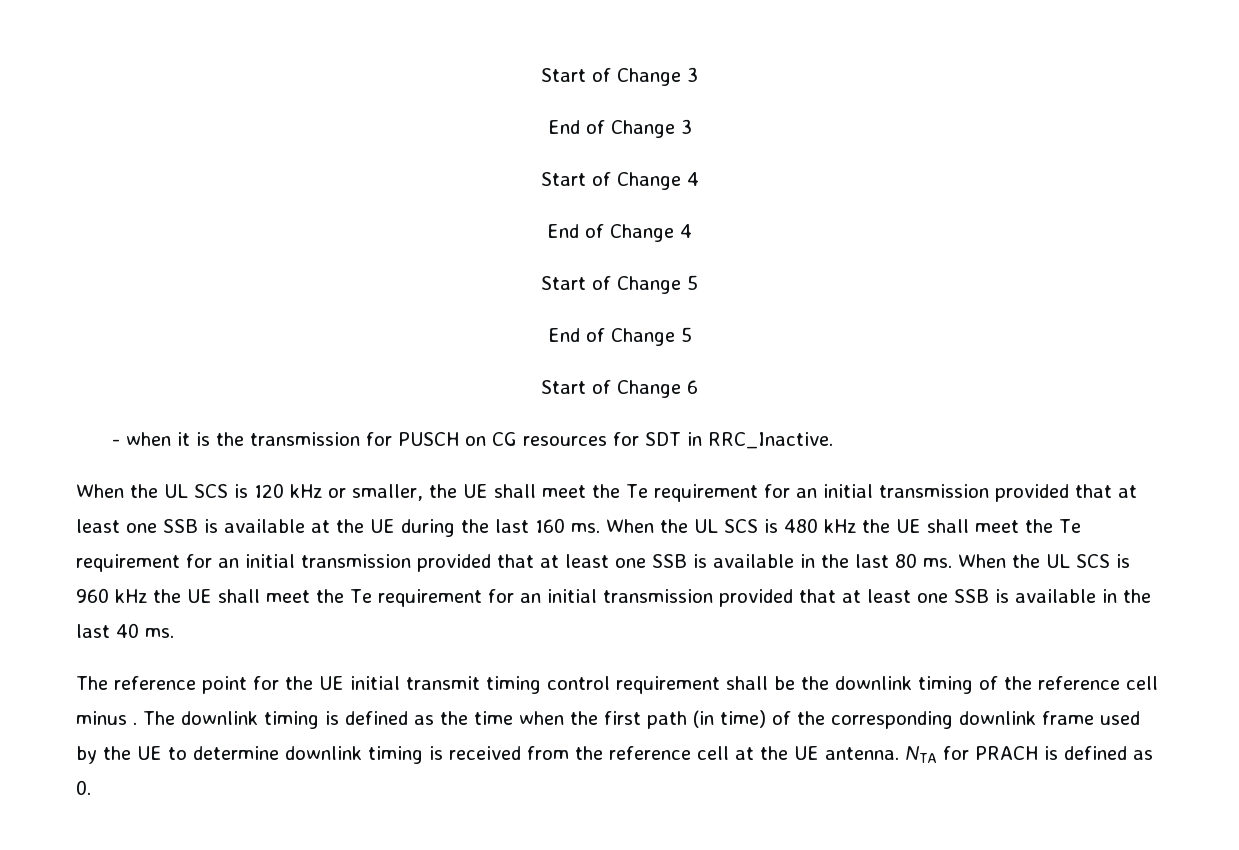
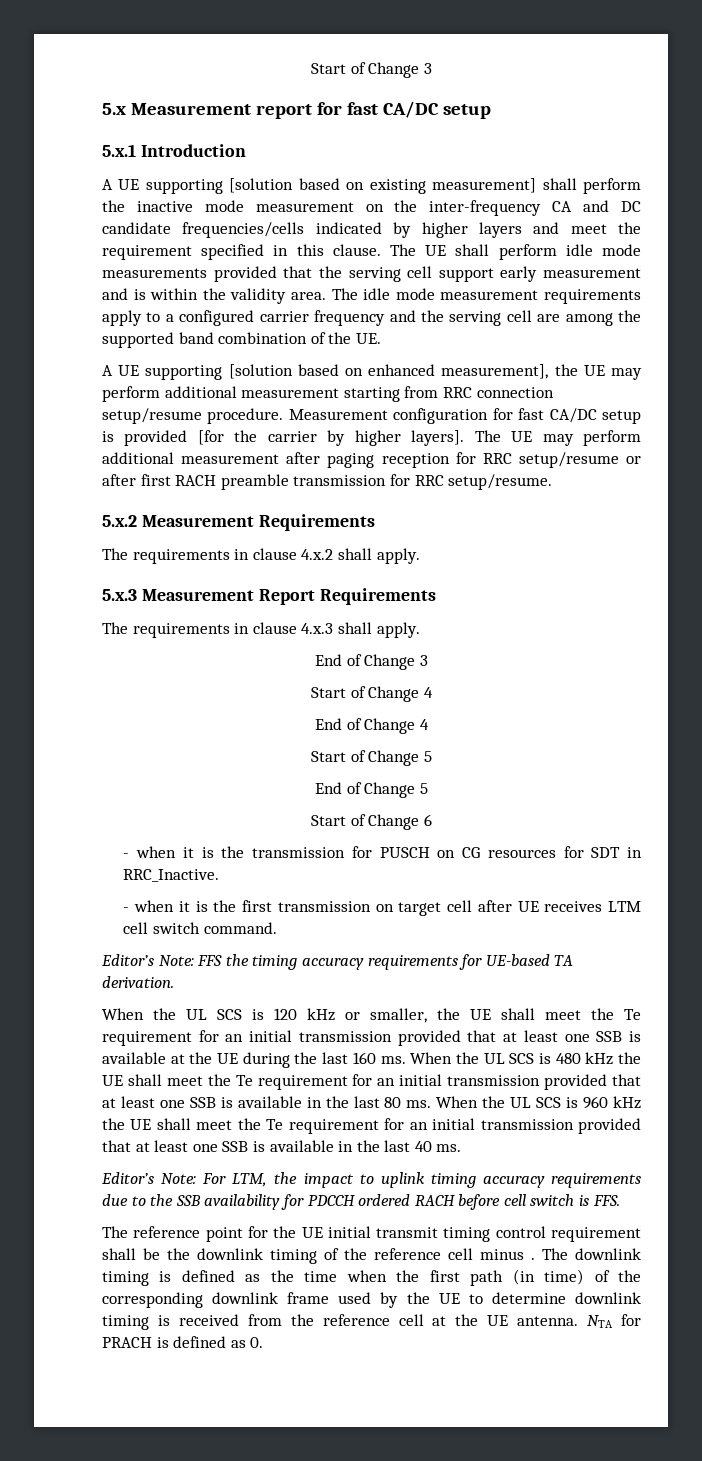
(698, 74) none -> [102,101,491,119] [102,144,246,157] [102,178,641,194] [102,200,642,216] [102,222,641,238] [102,244,641,260] [102,266,641,282] [102,288,641,304] [102,310,642,326] [102,332,381,348] [102,364,642,380] [102,386,554,402] [102,408,642,424] [102,430,641,446] [102,452,641,468] [102,474,553,490] [102,514,375,531] [102,548,420,564] [102,588,436,605] [102,622,420,638] // 5.x Measurement report for fast CA/DC setup // 5.x.1 Introduction // A UE supporting [solution based on existing measurement] shall perform the inactive mode measurement on the inter-frequency CA and DC candidate frequencies/cells indicated by higher layers and meet the requirement specified in this clause. The UE shall perform idle mode measurements provided that the serving cell support early measurement and is within the validity area. The idle mode measurement requirements apply to a configured carrier frequency and the serving cell are among the supported band combination of the UE. // A UE supporting [solution based on enhanced measurement], the UE may perform additional measurement starting from RRC connection setup/resume procedure. Measurement configuration for fast CA/DC setup is provided [for the carrier by higher layers]. The UE may perform additional measurement after paging reception for RRC setup/resume or after first RACH preamble transmission for RRC setup/resume. // 5.x.2 Measurement Requirements // The requirements in clause 4.x.2 shall apply. // 5.x.3 Measurement Report Requirements // The requirements in clause 4.x.3 shall apply.
(833, 440) none -> [123,900,642,916] [123,922,277,934] [101,954,574,970] [102,976,174,988] // - when it is the first transmission on target cell after UE receives LTM cell switch command. // Editor’s Note: FFS the timing accuracy requirements for UE-based TA derivation.
(174, 633) none -> [101,1172,642,1188] [102,1194,620,1210] // Editor’s Note: For LTM, the impact to uplink timing accuracy requirements due to the SSB availability for PDCCH ordered RACH before cell switch is FFS.

